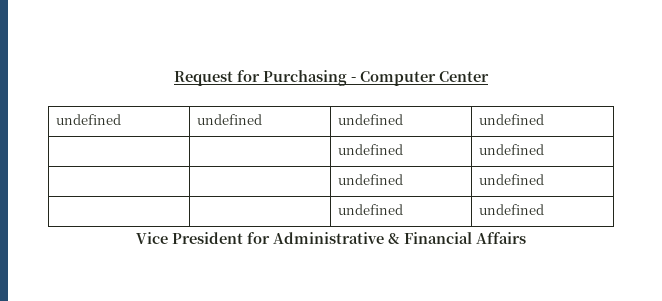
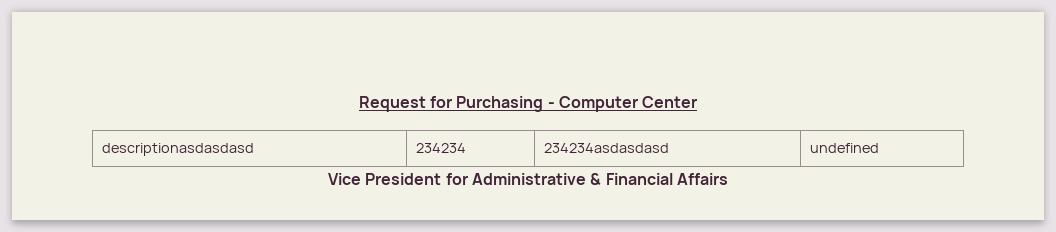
[56,114,122,125] [197,114,263,125] [338,114,404,125] [479,114,545,125] [338,144,404,155] [479,144,545,155] [338,174,404,185] [479,174,545,185] [338,204,404,215] undefined | undefined | undefined | undefined // | | undefined | undefined // | | undefined | undefined // | | undefined -> [101,143,254,156] [415,143,466,153] [543,143,669,153] descriptionasdasdasd | 234234 | 234234asdasdasd

